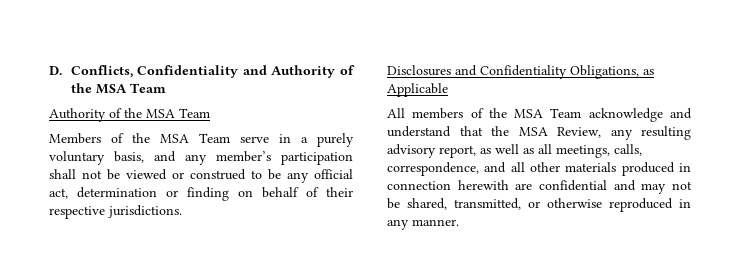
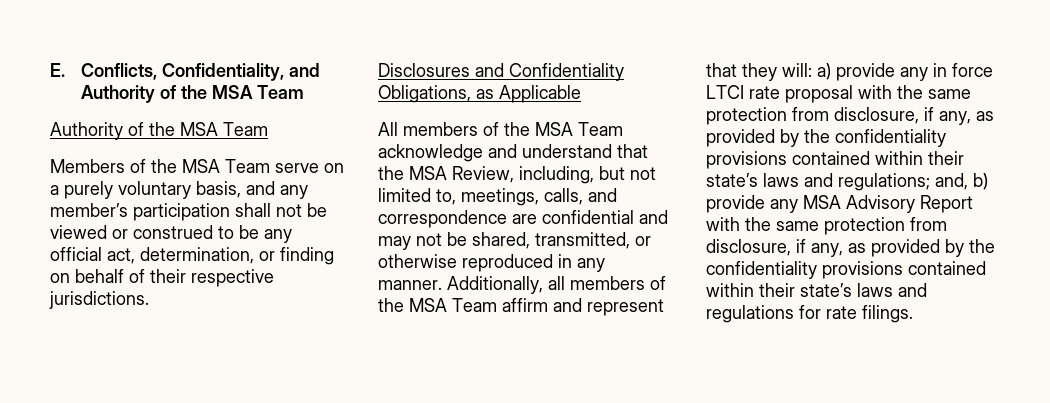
[49,65,239,78] D. Conflicts, Confidentiality -> [50,63,285,81] E. Conflicts, Confidentiality,
[279,134,291,143] in -> [324,163,344,173] on
[77,187,157,198] determination -> [140,247,254,264] determination,
[610,126,691,140] [387,144,642,158] [387,162,691,176] [387,180,509,190] any resulting advisory report, as well as all meetings, calls, correspondence, and all other materials produced in connection herewith -> [519,166,656,184] [378,188,617,206] [378,210,507,228] including, but not limited to, meetings, calls, and correspondence
(459, 222) none -> [447,276,666,294] [378,298,664,316] [706,63,993,81] [706,85,971,103] [706,107,994,125] [706,129,946,147] [706,151,964,169] [706,173,988,191] [706,195,973,213] [706,217,947,235] [706,239,995,257] [706,261,986,279] [706,283,927,297] [706,305,913,323] Additionally, all members of the MSA Team affirm and represent that they will: a) provide any in force LTCI rate proposal with the same protection from disclosure, if any, as provided by the confidentiality provisions contained within their state’s laws and regulations; and, b) provide any MSA Advisory Report with the same protection from disclosure, if any, as provided by the confidentiality provisions contained within their state’s laws and regulations for rate filings.

